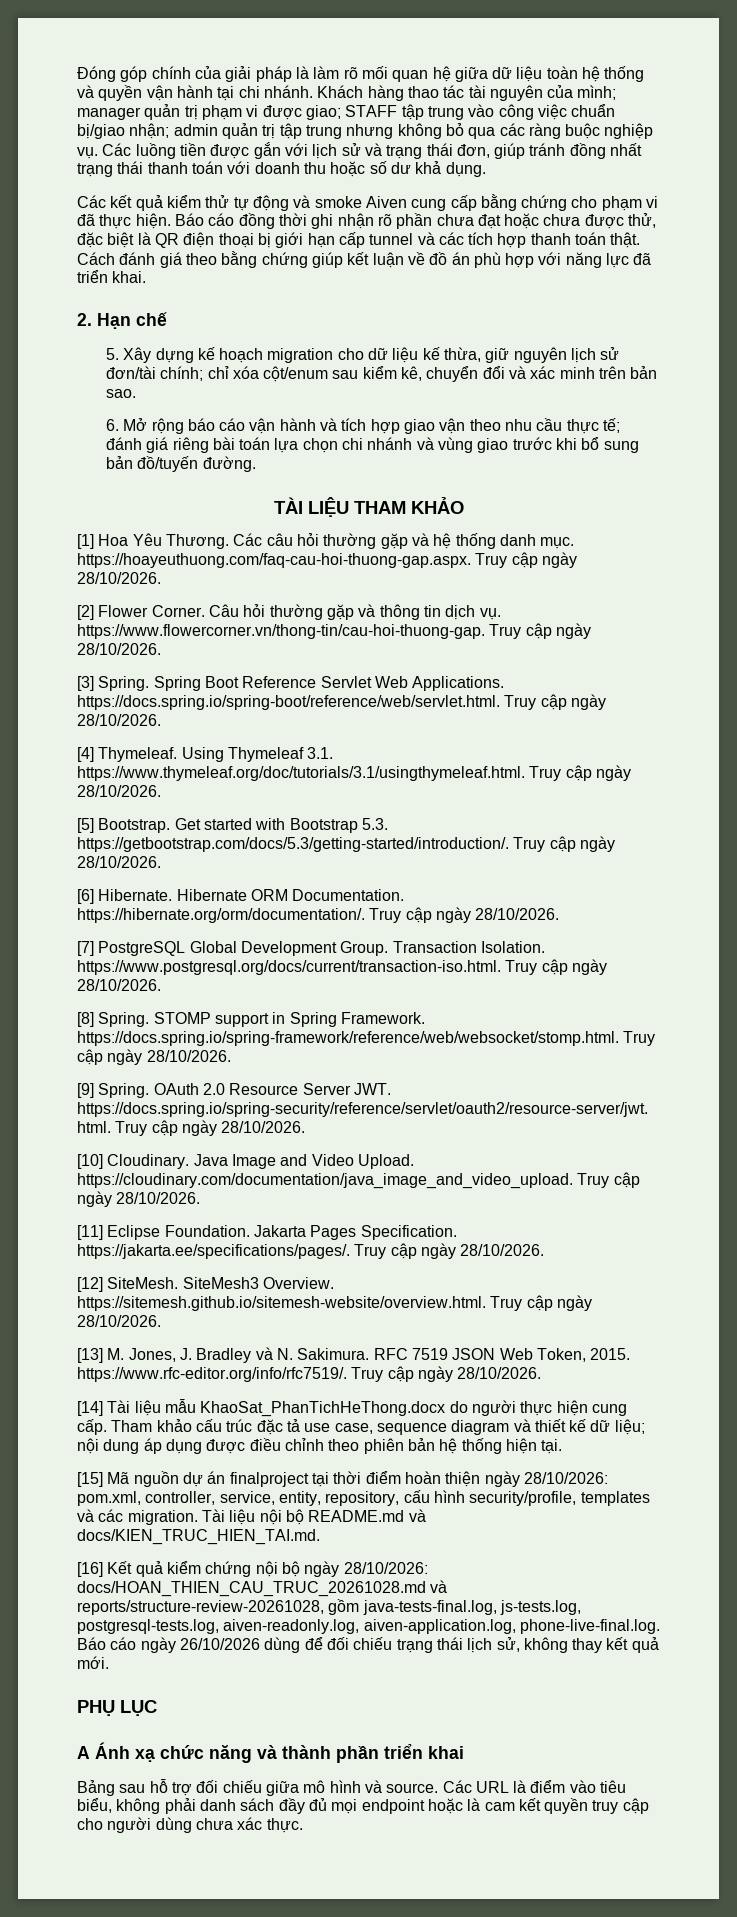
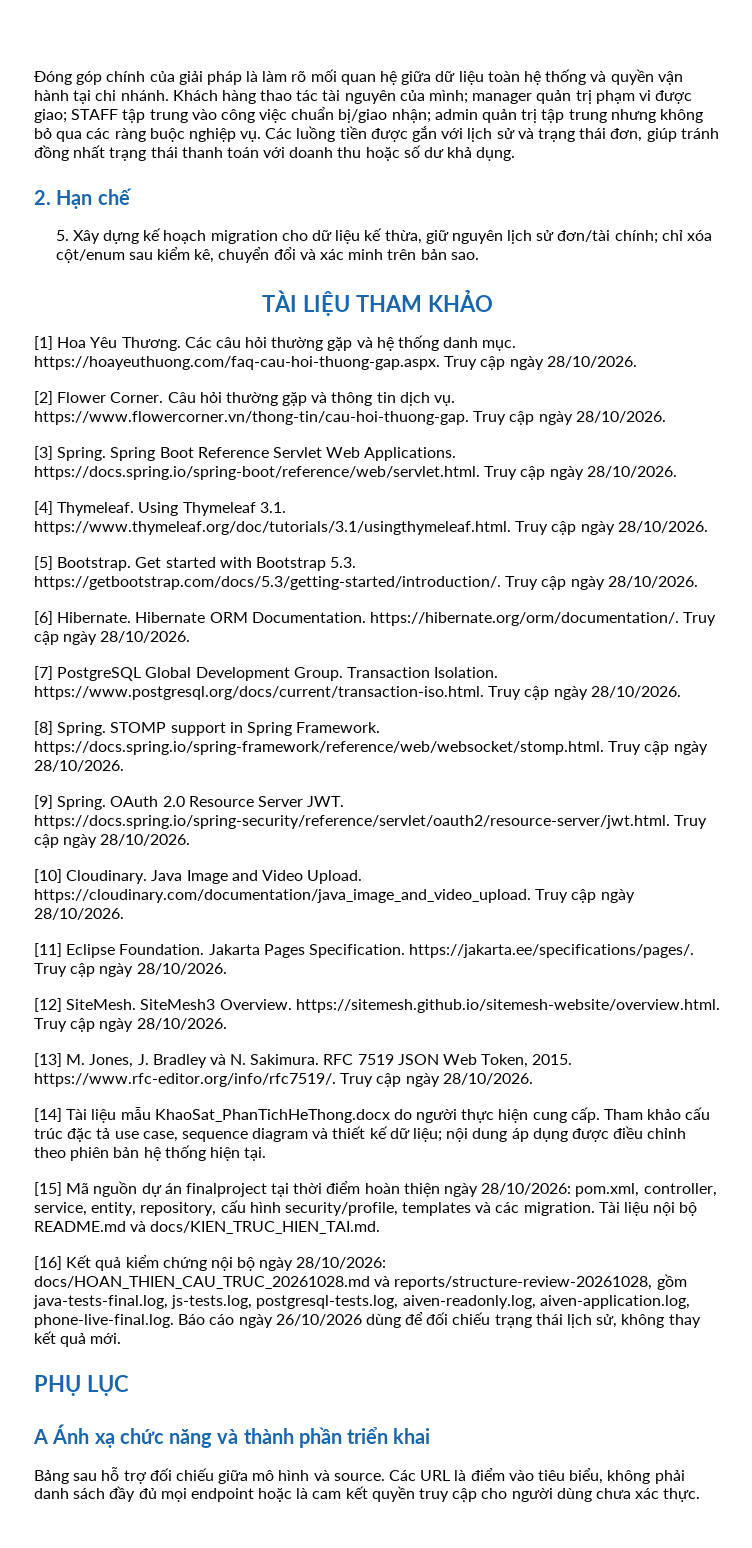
[77,194,659,211] [77,213,657,229] [77,232,641,248] [77,251,652,268] [77,270,147,283] // Các kết quả kiểm thử tự động và smoke Aiven cung cấp bằng chứng cho phạm vi đã thực hiện. Báo cáo đồng thời ghi nhận rõ phần chưa đạt hoặc chưa được thử, đặc biệt là QR điện thoại bị giới hạn cấp tunnel và các tích hợp thanh toán thật. Cách đánh giá theo bằng chứng giúp kết luận về đồ án phù hợp với năng lực đã triển khai. -> (516, 154) none
[105,418,620,434] [105,437,639,453] [105,456,256,472] // 6. Mở rộng báo cáo vận hành và tích hợp giao vận theo nhu cầu thực tế; đánh giá riêng bài toán lựa chọn chi nhánh và vùng giao trước khi bổ sung bản đồ/tuyến đường. -> (479, 256) none

